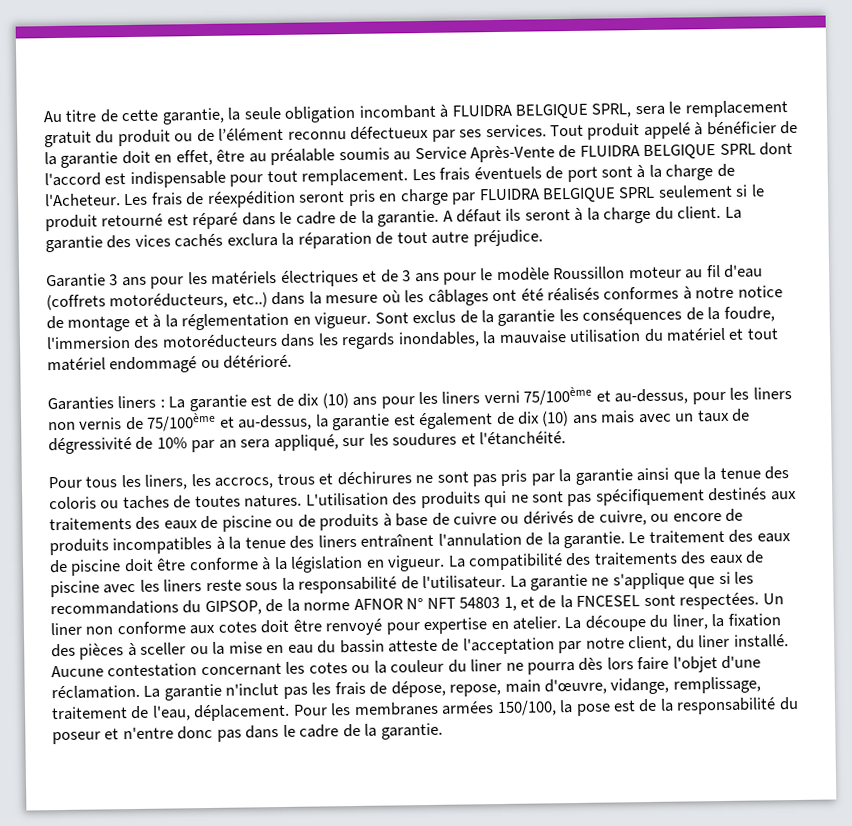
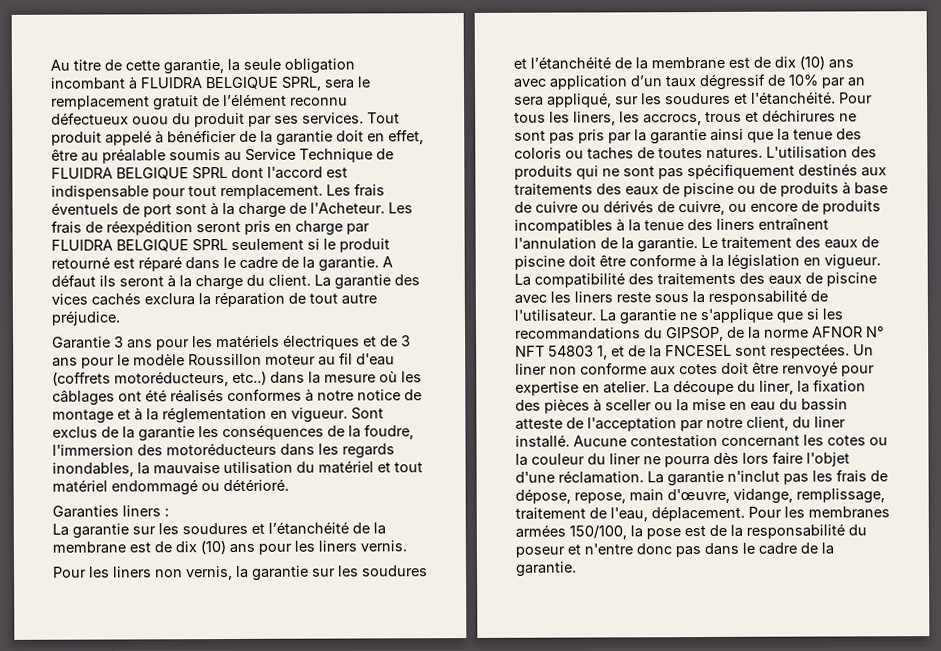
[95,129,194,147] du produit ou -> (199, 103) none
(430, 133) none -> [132,112,245,128] ouou du produit
[470,145,556,163] Après-Vente -> [299,148,373,163] Technique
[168,394,247,412] La garantie -> [52,521,386,539] [52,541,126,554] // La garantie sur les soudures et l’étanchéité de la membrane
[483,386,792,406] [48,408,751,432] [48,437,132,455] verni 75/100ème et au-dessus, pour les liners non vernis de 75/100ème et au-dessus, la garantie est également de dix (10) ans mais avec un taux de dégressivité -> [360,540,407,552] [53,565,428,581] [513,55,854,70] [513,73,766,91] vernis. // Pour les liners non vernis, la garantie sur les soudures et l’étanchéité de la membrane est de dix (10) ans avec application d’un taux dégressif
(567, 438) // -> (836, 98) none

